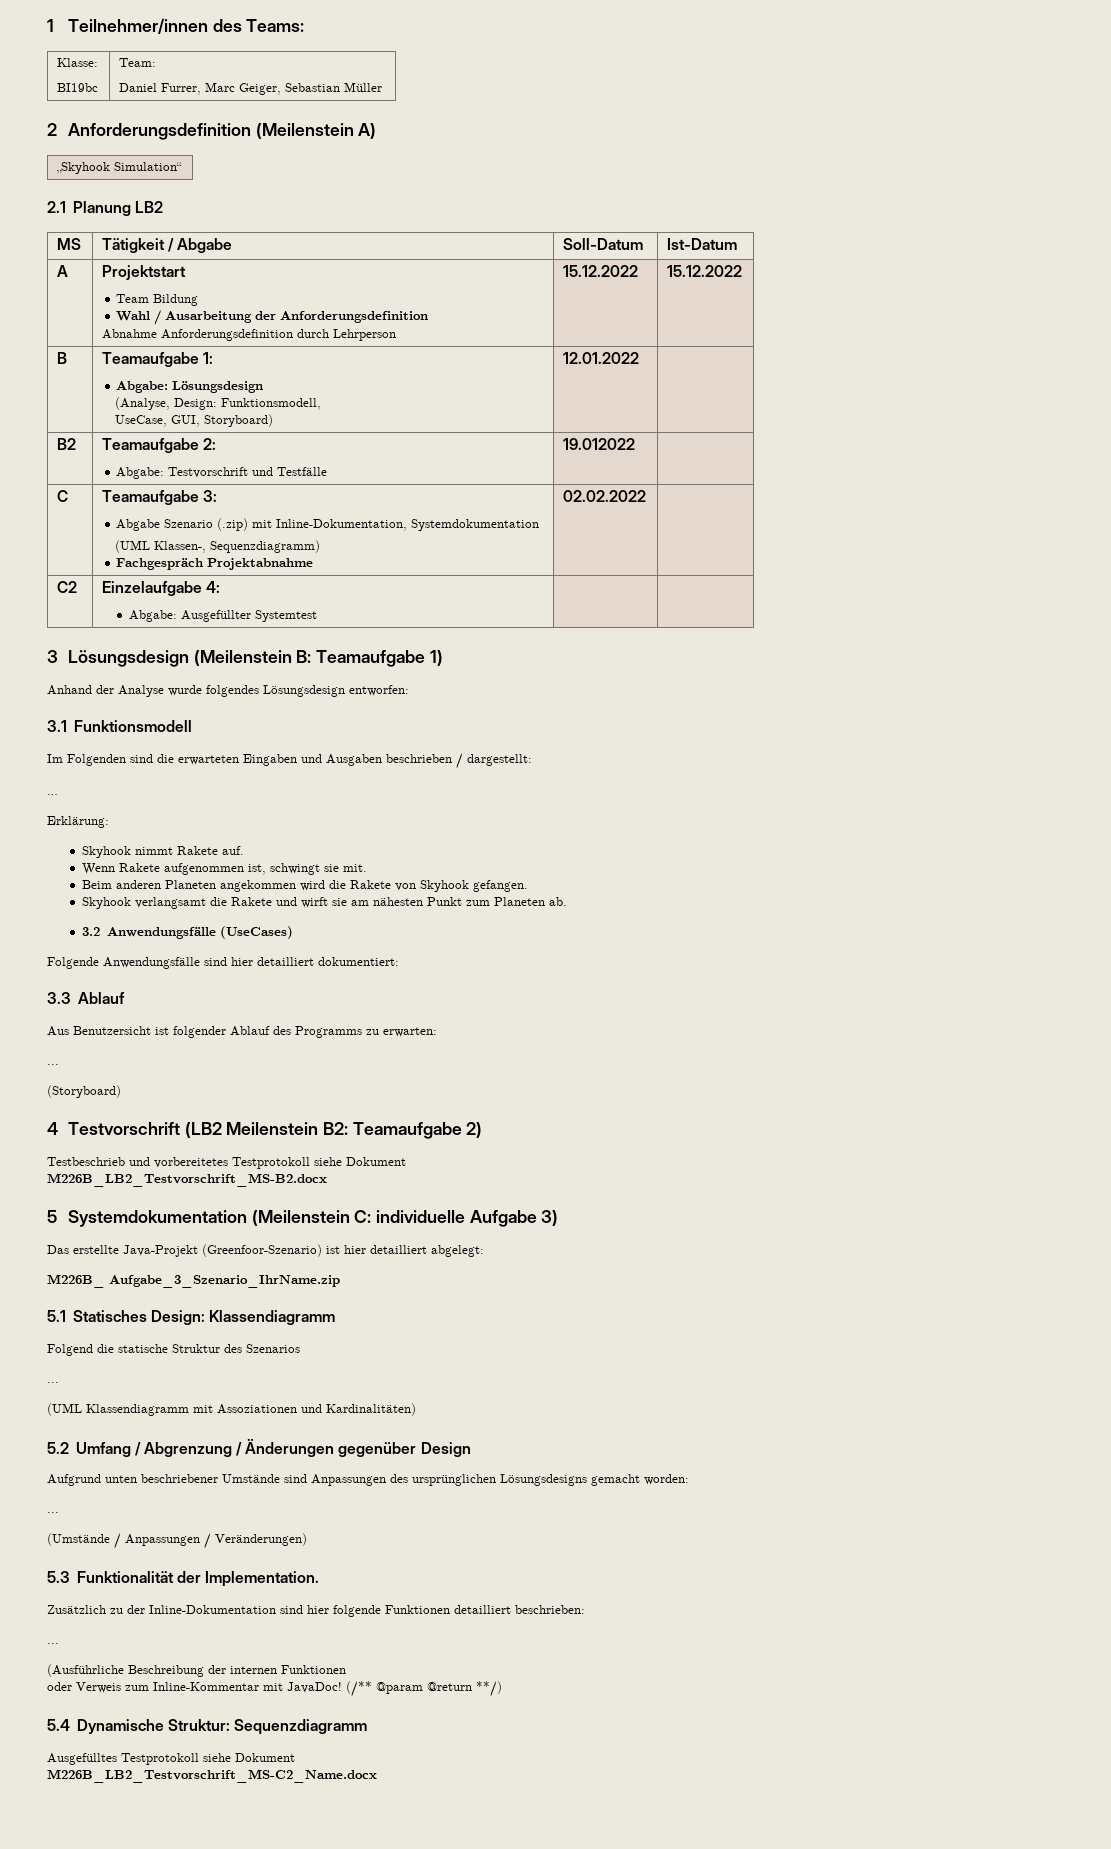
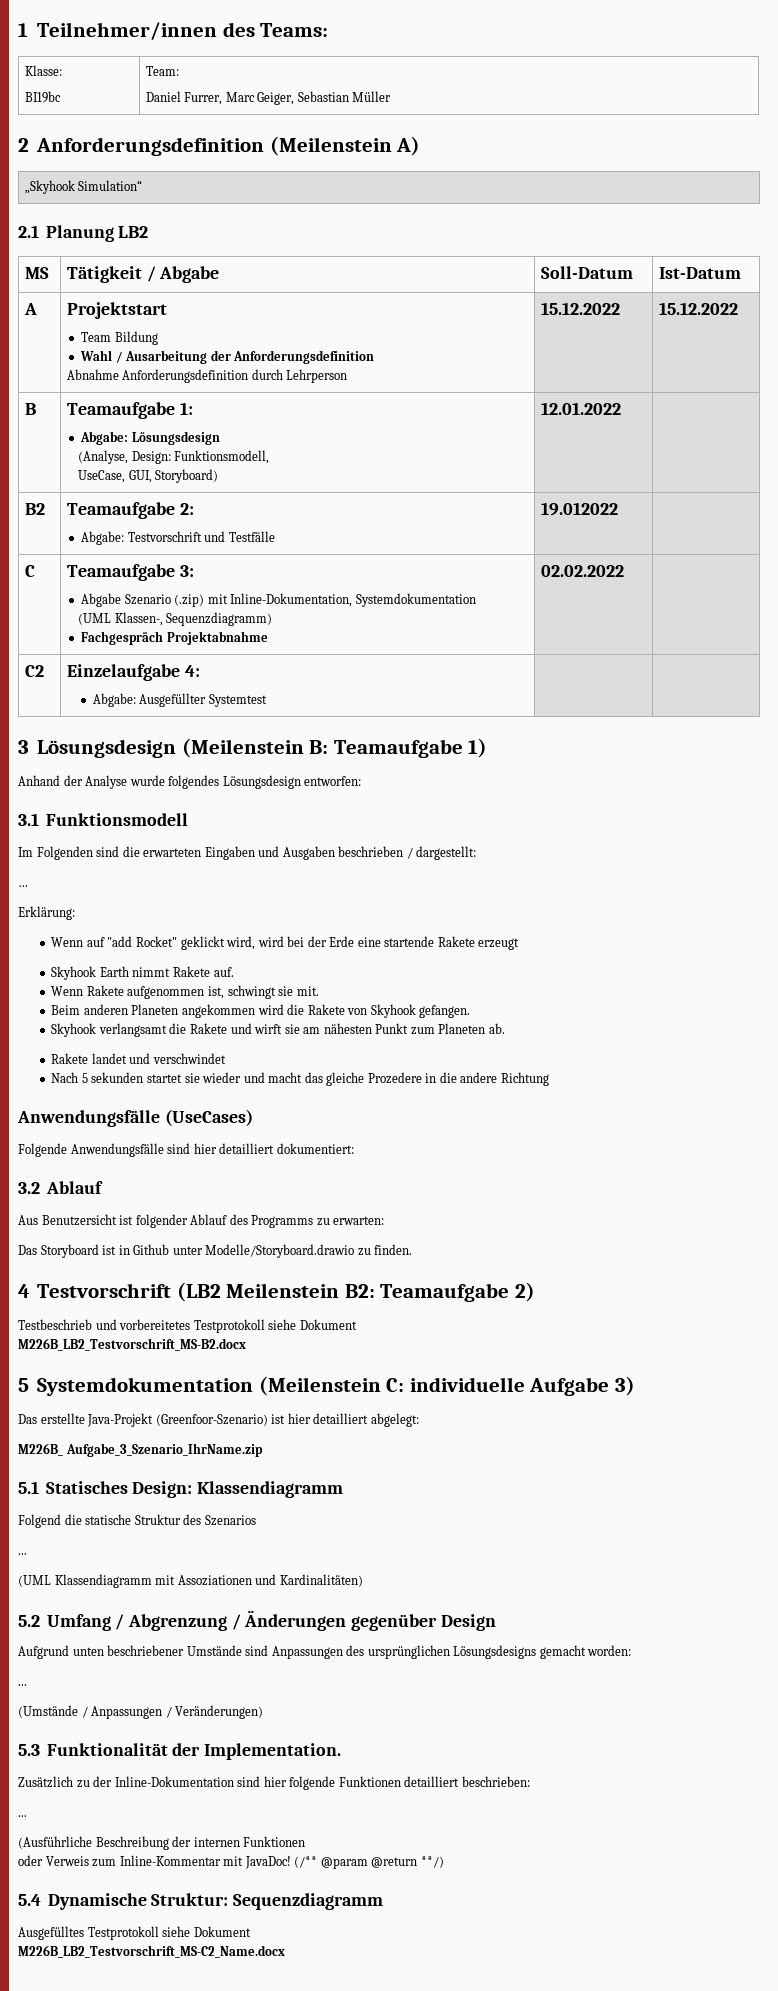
[82,846,132,858] // Skyhook -> [51,936,520,950] [51,966,129,980] // Wenn auf "add Rocket" geklickt wird, wird bei der Erde eine startende Rakete erzeugt // Skyhook Earth
[82,927,101,936] 3.2 -> [51,1053,227,1064] [51,1072,549,1086] Rakete landet und verschwindet // Nach 5 sekunden startet sie wieder und macht das gleiche Prozedere in die andere Richtung //
[47,992,71,1004] 3.3 -> [18,1182,40,1194] 3.2
[47,1064,59,1065] [47,1085,121,1098] ... // (Storyboard) -> [18,1244,413,1258] Das Storyboard ist in Github unter Modelle/Storyboard.drawio zu finden.

